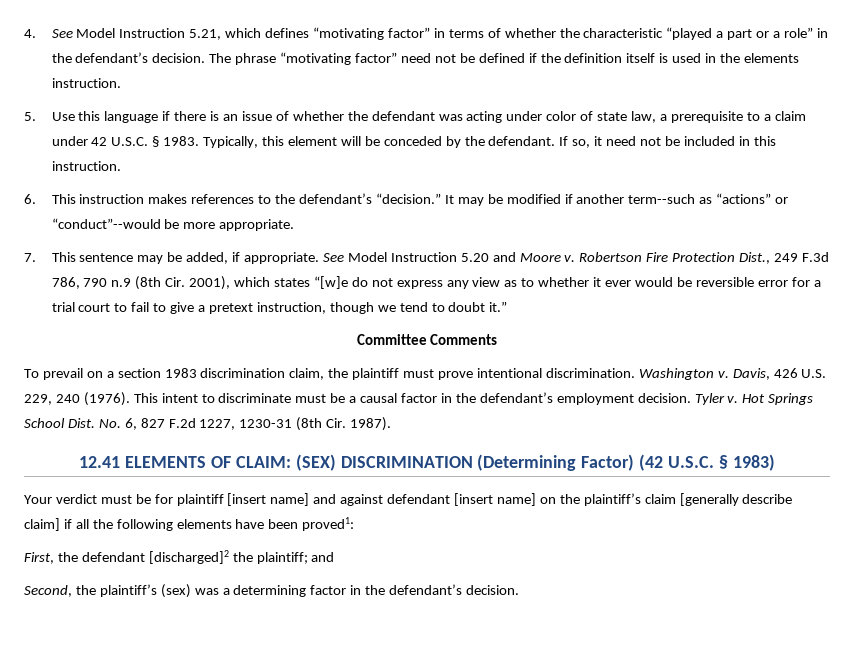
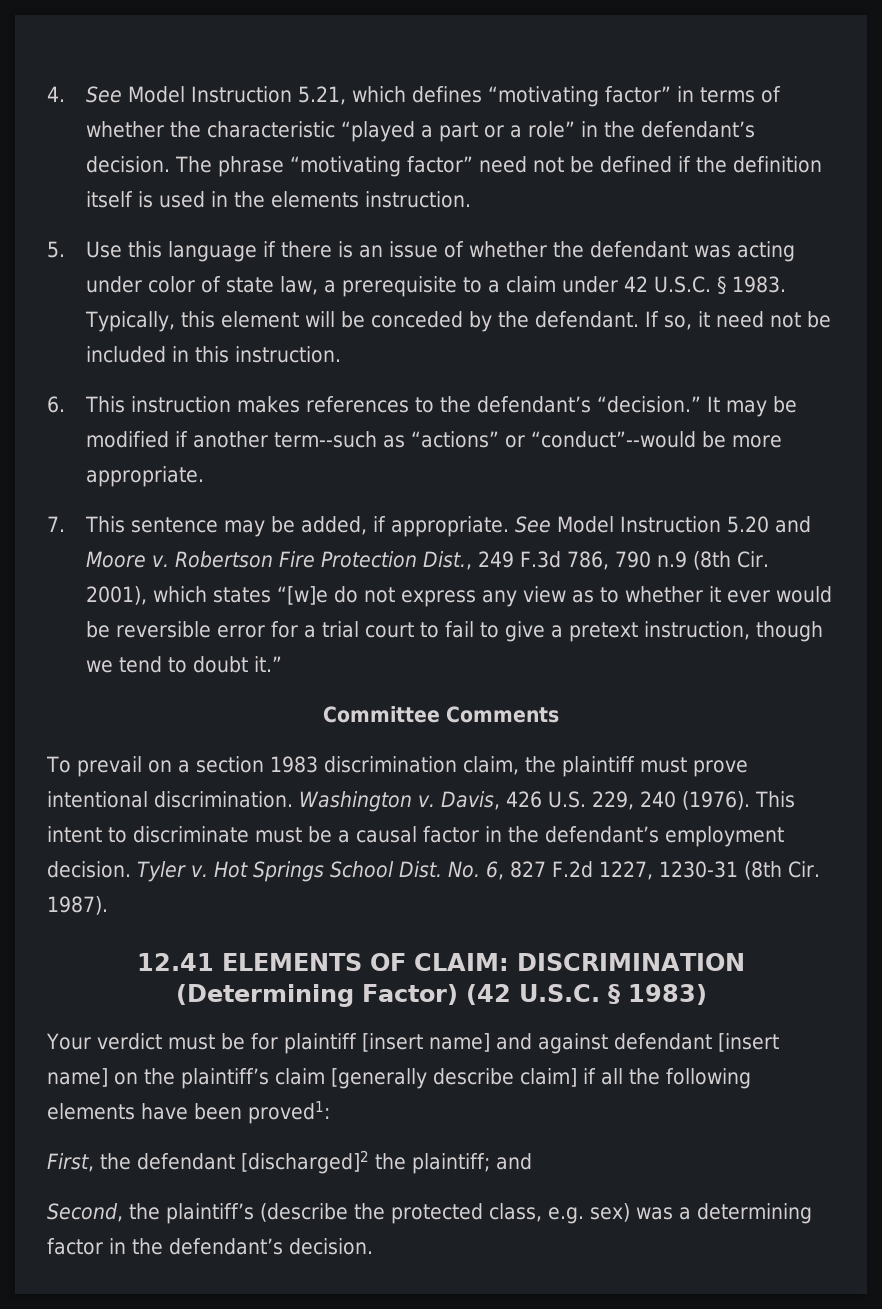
[295,454,336,471] (SEX) -> (510, 962) none
[160,584,191,598] (sex) -> [260,1203,630,1224] (describe the protected class, e.g. sex)

